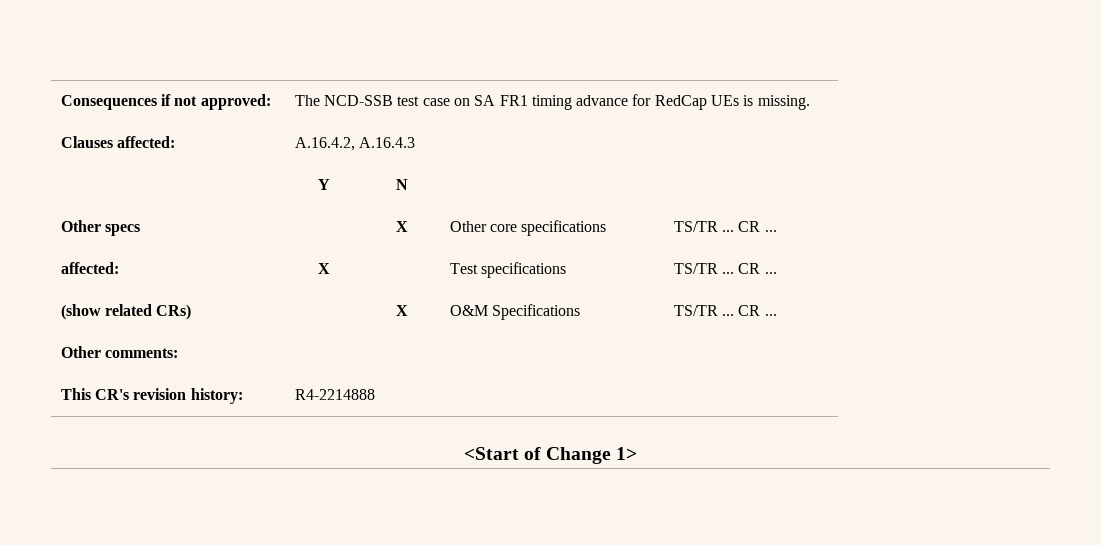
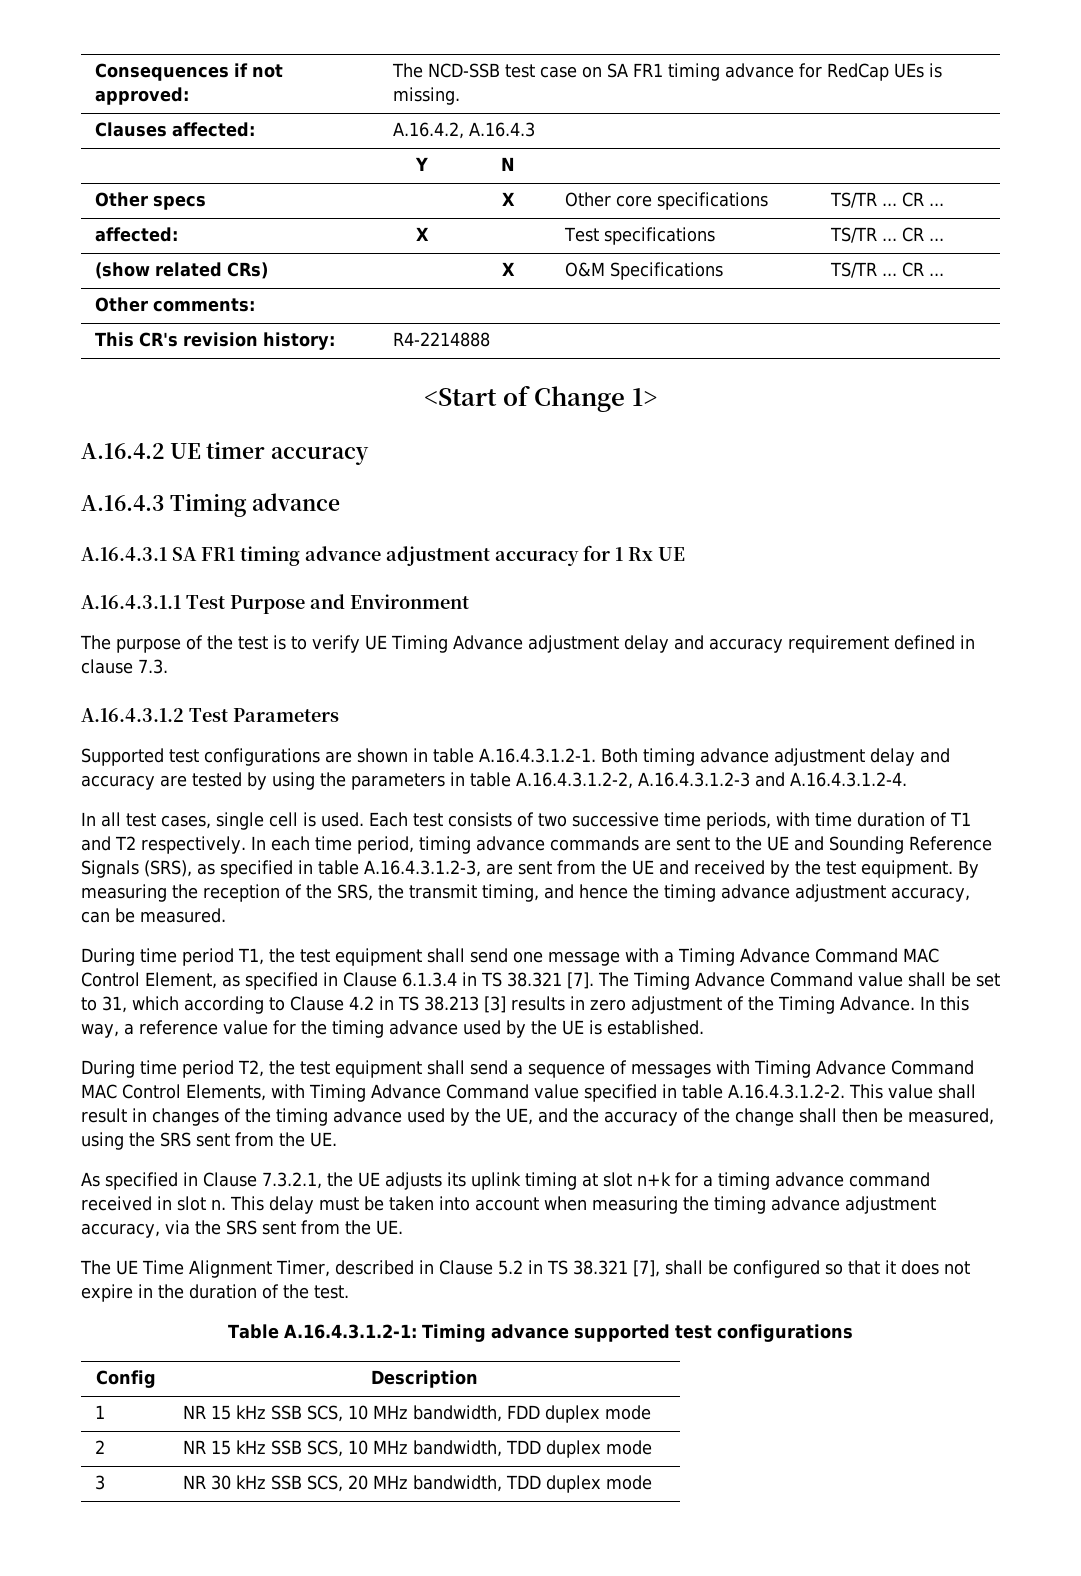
(638, 453) none -> [81,441,370,465] [81,493,341,517] [81,545,685,566] [81,594,469,614] [80,635,975,653] [81,659,168,674] [81,708,339,722] [81,748,950,766] [81,772,907,790] [81,812,971,830] [81,836,992,854] [81,860,979,878] [81,884,970,902] [81,908,226,923] [81,948,939,966] [81,972,1000,990] [81,996,969,1014] [81,1020,704,1038] [81,1060,974,1078] [81,1084,976,1102] [81,1108,994,1126] [81,1132,337,1150] [81,1172,930,1190] [81,1196,936,1214] [81,1220,403,1238] [80,1260,970,1278] [81,1284,349,1302] [228,1324,853,1342] [95,1370,156,1388] [371,1370,478,1388] [94,1405,105,1419] [182,1405,651,1423] [94,1440,105,1454] [182,1440,652,1458] [94,1475,105,1490] [182,1475,652,1493] // A.16.4.2 UE timer accuracy // A.16.4.3 Timing advance // A.16.4.3.1 SA FR1 timing advance adjustment accuracy for 1 Rx UE // A.16.4.3.1.1 Test Purpose and Environment // The purpose of the test is to verify UE Timing Advance adjustment delay and accuracy requirement defined in clause 7.3. // A.16.4.3.1.2 Test Parameters // Supported test configurations are shown in table A.16.4.3.1.2-1. Both timing advance adjustment delay and accuracy are tested by using the parameters in table A.16.4.3.1.2-2, A.16.4.3.1.2-3 and A.16.4.3.1.2-4. // In all test cases, single cell is used. Each test consists of two successive time periods, with time duration of T1 and T2 respectively. In each time period, timing advance commands are sent to the UE and Sounding Reference Signals (SRS), as specified in table A.16.4.3.1.2-3, are sent from the UE and received by the test equipment. By measuring the reception of the SRS, the transmit timing, and hence the timing advance adjustment accuracy, can be measured. // During time period T1, the test equipment shall send one message with a Timing Advance Command MAC Control Element, as specified in Clause 6.1.3.4 in TS 38.321 [7]. The Timing Advance Command value shall be set to 31, which according to Clause 4.2 in TS 38.213 [3] results in zero adjustment of the Timing Advance. In this way, a reference value for the timing advance used by the UE is established. // During time period T2, the test equipment shall send a sequence of messages with Timing Advance Command MAC Control Elements, with Timing Advance Command value specified in table A.16.4.3.1.2-2. This value shall result in changes of the timing advance used by the UE, and the accuracy of the change shall then be measured, using the SRS sent from the UE. // As specified in Clause 7.3.2.1, the UE adjusts its uplink timing at slot n+k for a timing advance command received in slot n. This delay must be taken into account when measuring the timing advance adjustment accuracy, via the SRS sent from the UE. // The UE Time Alignment Timer, described in Clause 5.2 in TS 38.321 [7], shall be configured so that it does not expire in the duration of the test. // Table A.16.4.3.1.2-1: Timing advance supported test configurations // Config | Description // 1 | NR 15 kHz SSB SCS, 10 MHz bandwidth, FDD duplex mode // 2 | NR 15 kHz SSB SCS, 10 MHz bandwidth, TDD duplex mode // 3 | NR 30 kHz SSB SCS, 20 MHz bandwidth, TDD duplex mode

